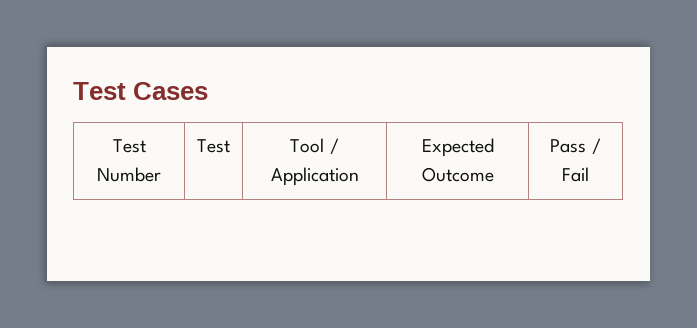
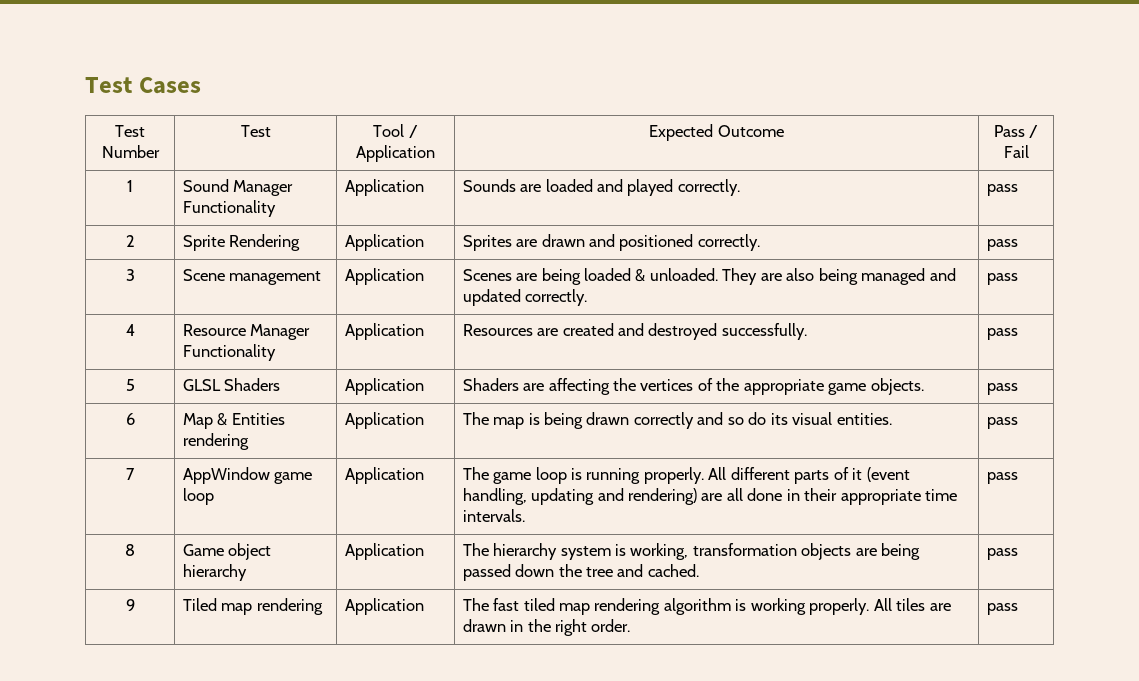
(589, 174) none -> [127,180,133,192] [182,179,294,196] [182,200,276,217] [344,179,424,196] [462,179,740,196] [986,184,1018,196] [125,235,135,247] [182,234,301,251] [344,234,424,251] [462,234,760,251] [986,239,1018,251] [125,269,135,281] [182,269,322,285] [344,268,424,285] [462,268,956,285] [462,289,588,306] [986,273,1018,285] [125,324,135,336] [182,324,311,340] [182,344,276,361] [344,323,424,340] [462,323,807,340] [986,328,1018,340] [125,379,135,391] [182,378,281,391] [344,378,424,395] [462,378,924,395] [986,383,1018,395] [125,413,135,425] [182,413,285,429] [182,433,249,450] [344,412,424,429] [462,412,892,429] [986,417,1018,429] [126,468,135,480] [182,467,313,484] [182,488,214,505] [344,467,424,484] [462,467,910,484] [462,488,958,505] [462,509,525,522] [986,472,1018,484] [125,544,135,556] [182,543,272,560] [182,564,247,581] [344,543,424,560] [462,543,921,560] [462,564,699,581] [986,548,1018,560] [125,599,135,611] [182,598,323,615] [344,598,424,615] [462,598,951,615] [462,619,631,636] [986,603,1018,615] // 1 | Sound Manager Functionality | Application | Sounds are loaded and played correctly. | pass // 2 | Sprite Rendering | Application | Sprites are drawn and positioned correctly. | pass // 3 | Scene management | Application | Scenes are being loaded & unloaded. They are also being managed and updated correctly. | pass // 4 | Resource Manager Functionality | Application | Resources are created and destroyed successfully. | pass // 5 | GLSL Shaders | Application | Shaders are affecting the vertices of the appropriate game objects. | pass // 6 | Map & Entities rendering | Application | The map is being drawn correctly and so do its visual entities. | pass // 7 | AppWindow game loop | Application | The game loop is running properly. All different parts of it (event handling, updating and rendering) are all done in their appropriate time intervals. | pass // 8 | Game object hierarchy | Application | The hierarchy system is working, transformation objects are being passed down the tree and cached. | pass // 9 | Tiled map rendering | Application | The fast tiled map rendering algorithm is working properly. All tiles are drawn in the right order. | pass

